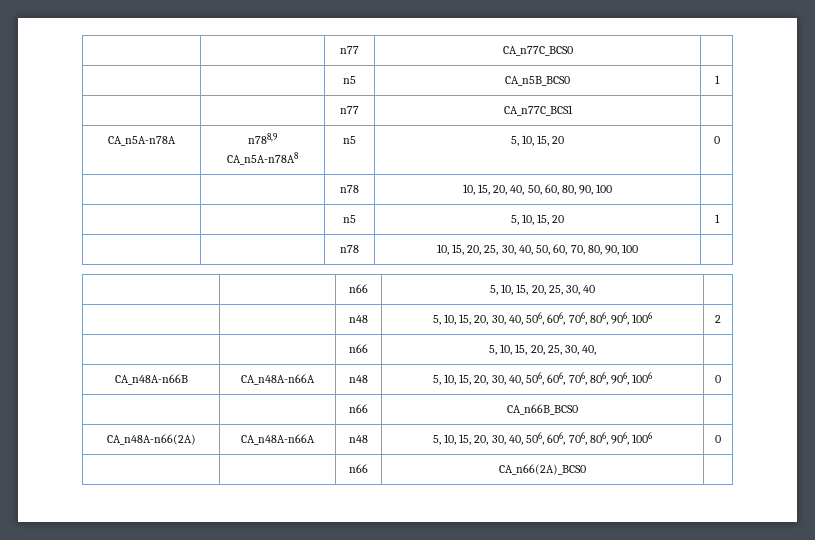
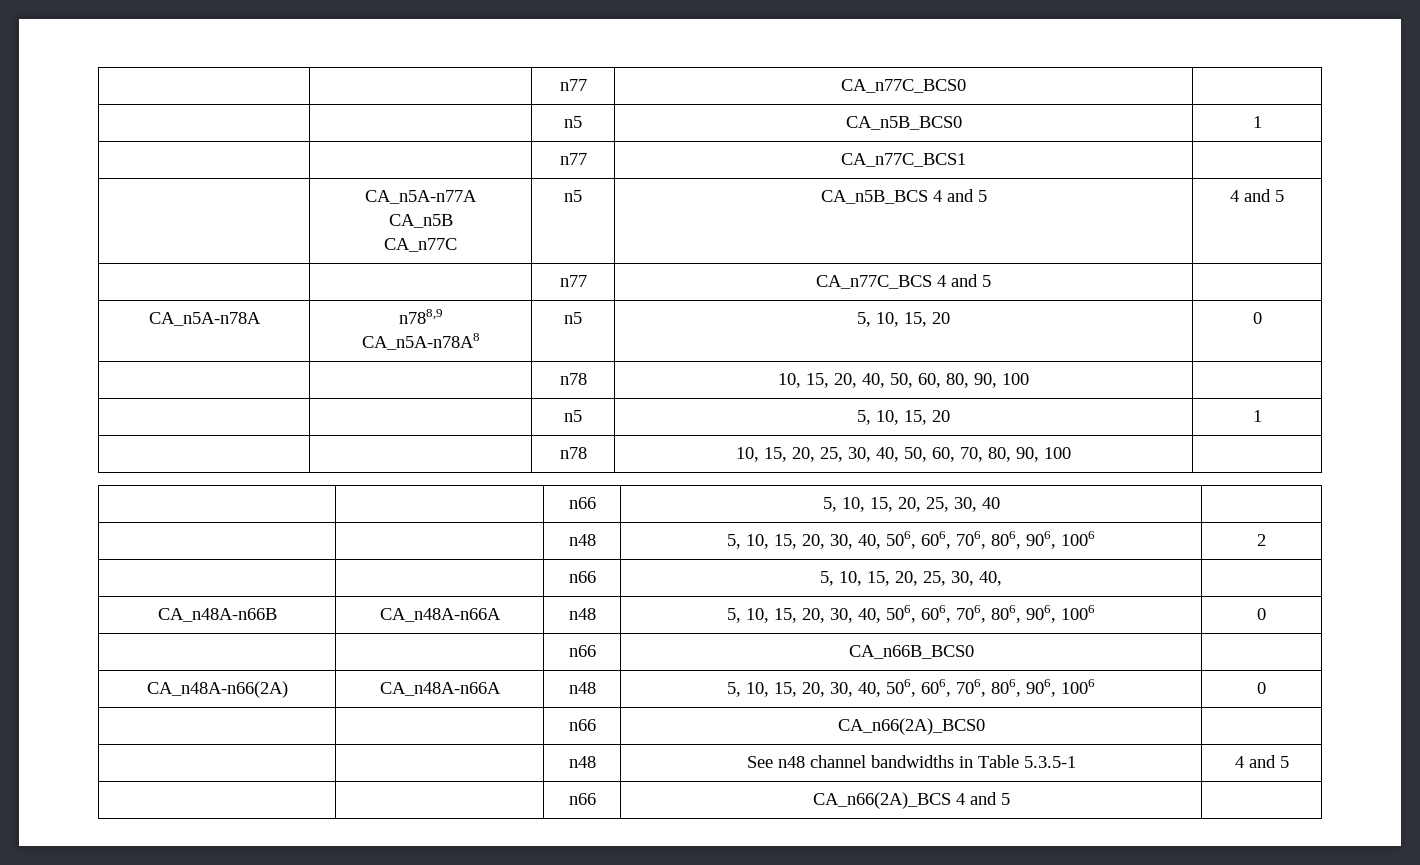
(573, 110) none -> [365,190,477,204] [388,214,453,228] [384,238,457,252] [564,190,582,202] [820,189,987,204] [1230,189,1284,202] [559,275,587,287] [816,274,992,289] // | CA_n5A-n77A // CA_n5B // CA_n77C | n5 | CA_n5B_BCS 4 and 5 | 4 and 5 // | | n77 | CA_n77C_BCS 4 and 5 |
(586, 469) none -> [568,756,596,768] [746,755,1076,768] [1234,755,1289,768] [568,793,596,805] [812,792,1010,809] // | | n48 | See n48 channel bandwidths in Table 5.3.5-1 | 4 and 5 // | | n66 | CA_n66(2A)_BCS 4 and 5 |

